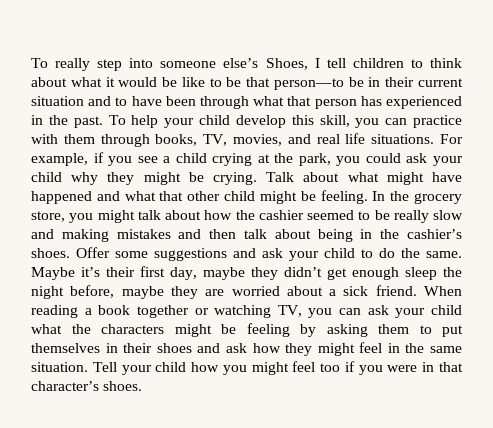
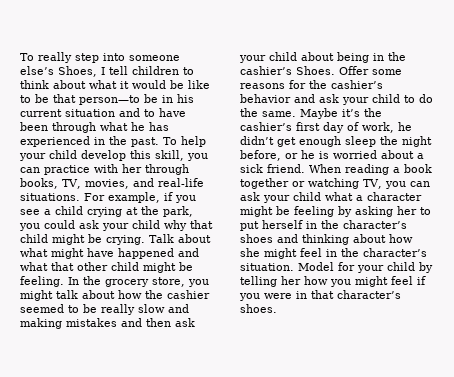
[385,77,415,87] their -> [177,94,194,103] his
[287,96,357,109] that person -> [131,122,145,131] he
[63,134,95,144] them -> [122,164,142,173] her
[316,133,366,144] real life -> [157,178,204,187] real-life
[107,172,135,185] they -> [190,220,213,229] [20,234,48,243] that child
[244,229,267,239] talk -> [175,318,195,327] [239,52,297,63] ask your child
[31,248,70,258] shoes. -> [296,66,335,75] Shoes.
[154,248,227,261] suggestions -> [240,80,383,89] [240,94,291,103] reasons for the cashier’s behavior
[106,266,278,280] their first day, maybe they -> [364,108,382,117] [240,122,412,133] the cashier’s first day of work, he
[121,286,225,299] maybe they are -> [285,150,329,159] or he is
[71,324,164,334] the characters -> [356,192,422,201] a character
[378,324,409,334] them -> [397,206,417,215] her
[31,342,462,356] [31,362,187,375] themselves in their shoes and ask how they might feel in the same situation. Tell your child -> [262,220,407,229] [240,234,413,245] [240,248,427,259] [240,262,433,273] [240,276,301,287] herself in the character’s shoes and thinking about how she might feel in the character’s situation. Model for your child by telling her
[320,363,341,372] too -> (413, 280) none

